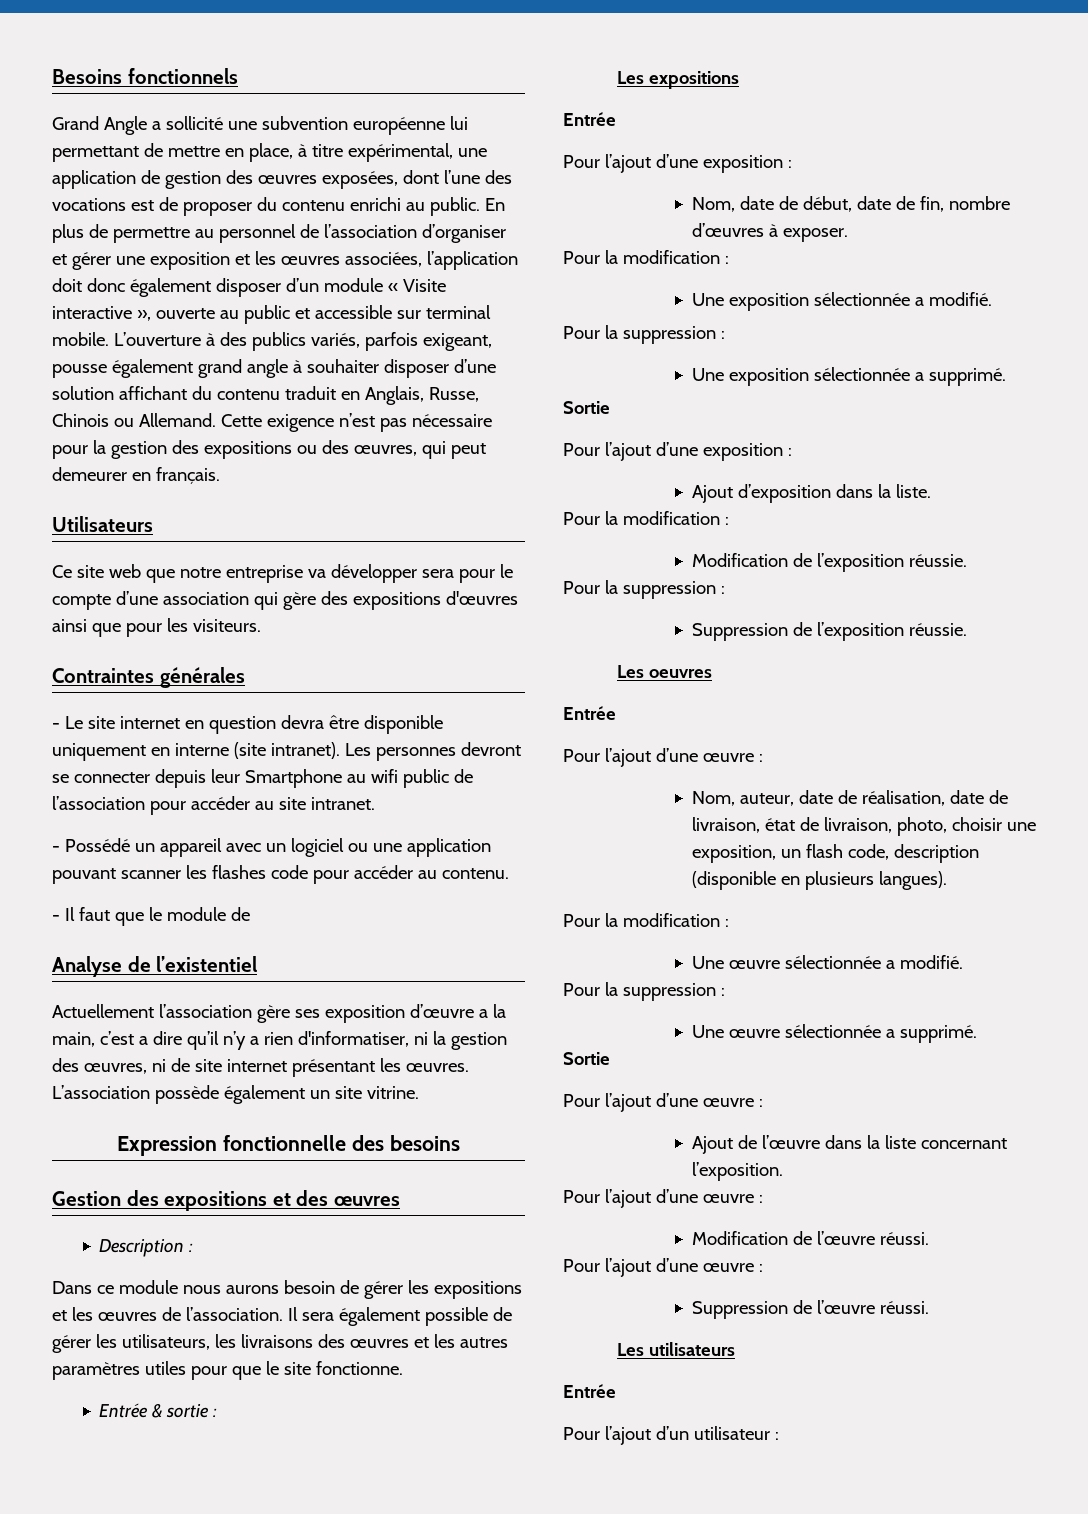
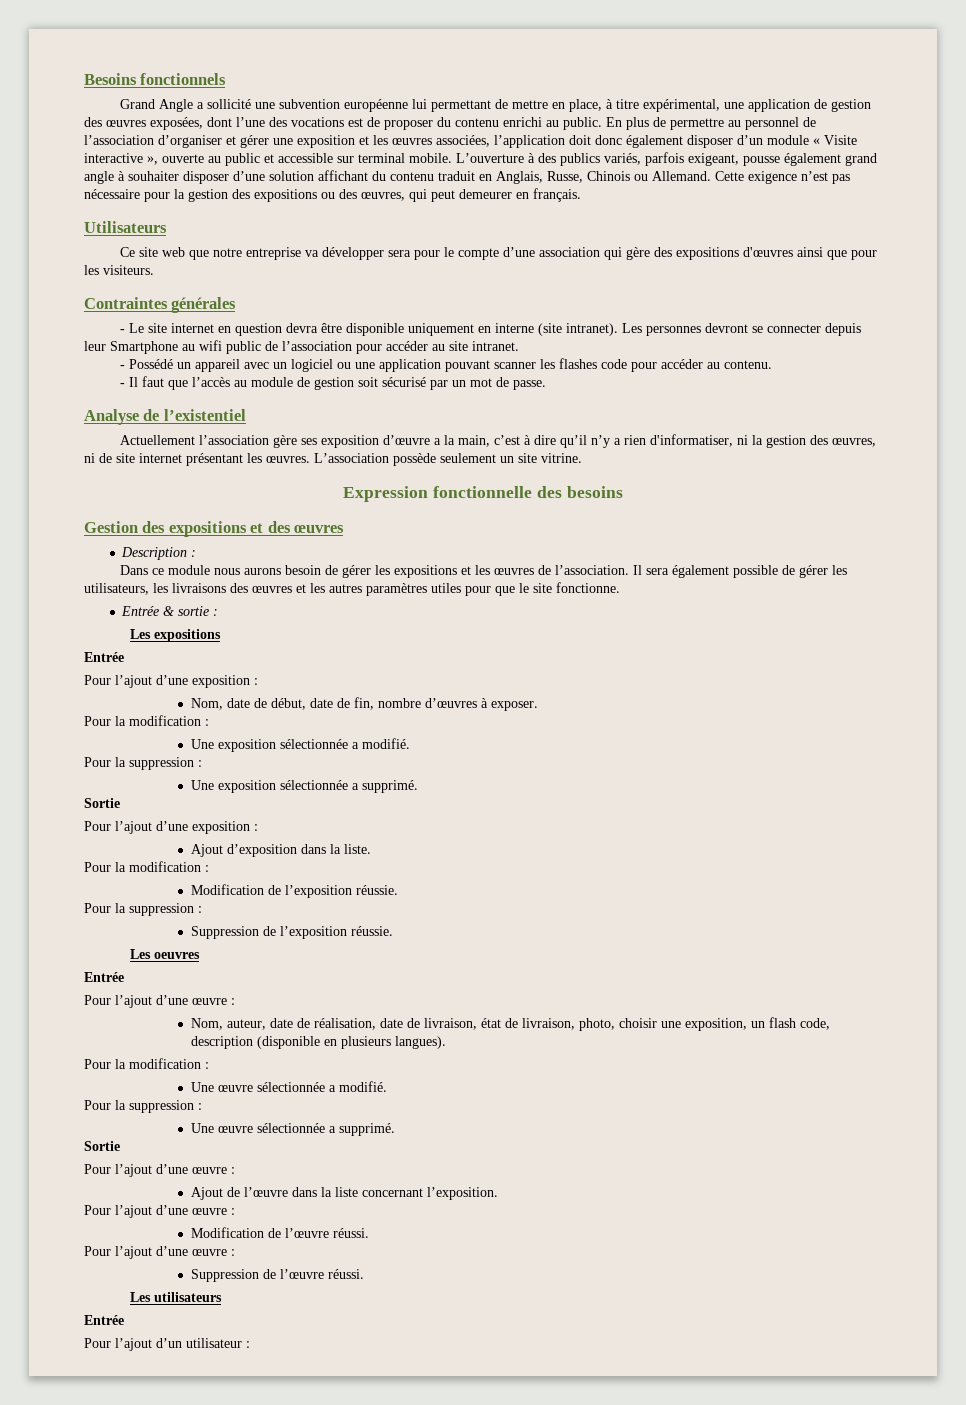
[148,907,162,921] le -> [192,377,248,387] l’accès au
(250, 914) none -> [314,377,547,390] gestion soit sécurisé par un mot de passe.
[138,1036,148,1045] a -> [524,435,532,445] à
[223,1085,305,1104] également -> [440,453,496,463] seulement

